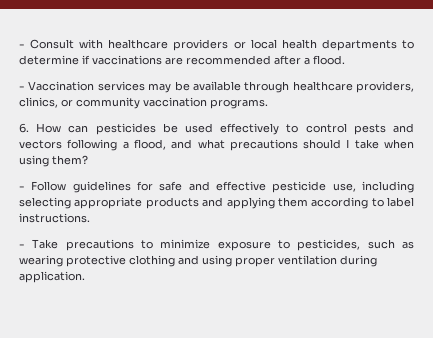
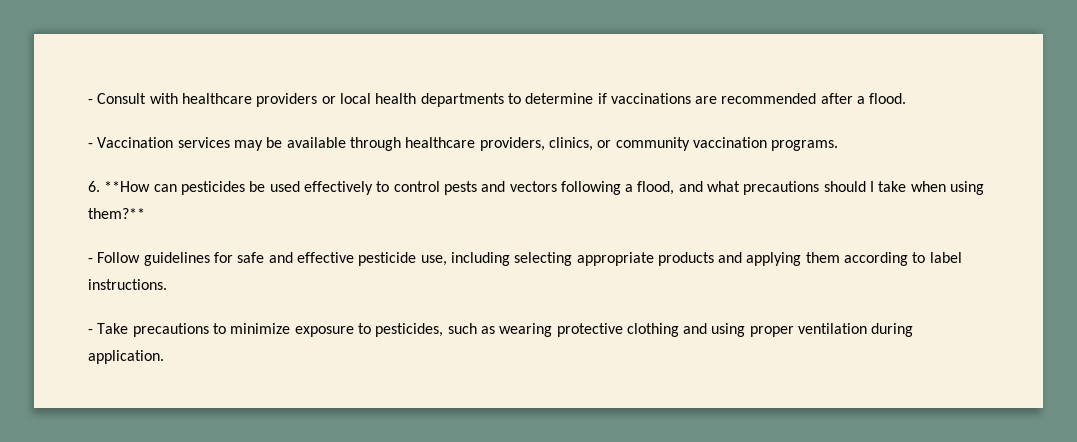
[36,123,62,133] How -> [104,181,151,192] **How
[52,155,88,165] them? -> [88,208,145,219] them?**

